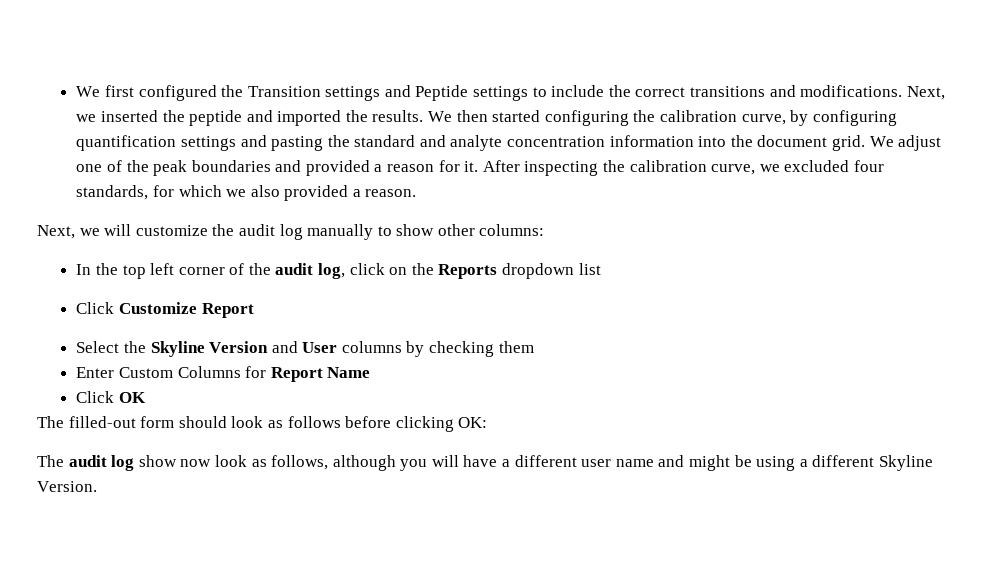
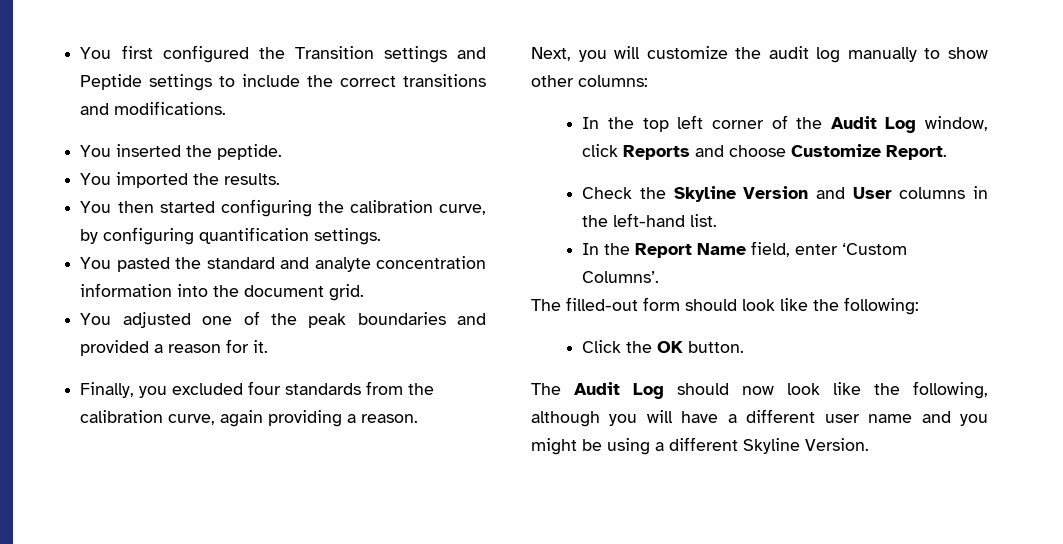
[76,86,101,97] We -> [80,47,112,59] You
[906,86,945,100] [76,110,273,126] Next, we inserted the peptide and -> [80,144,283,160] [80,173,112,185] // You inserted the peptide. // You
[428,111,453,122] We -> [80,201,112,213] // You
[180,135,324,151] settings and pasting -> [314,228,382,245] [80,257,170,272] settings. // You pasted
[869,135,942,151] We adjust -> [80,312,191,328] // You adjusted
[482,160,884,176] [76,185,349,201] After inspecting the calibration curve, we excluded four standards, for which we also provided -> [80,381,435,398] [80,410,343,427] // Finally, you excluded four standards from the calibration curve, again providing
[79,228,100,236] we -> [578,50,607,62] you
[275,263,601,279] [76,302,254,318] [76,341,120,353] audit log, click on the Reports dropdown list // Click Customize Report // Select -> [830,116,989,133] [582,144,948,160] [582,187,633,199] Audit Log window, click Reports and choose Customize Report. // Check
[406,341,534,357] [76,366,371,382] [76,391,146,403] by checking them // Enter Custom Columns for Report Name // Click OK -> [973,186,988,199] [582,213,718,227] [582,241,908,258] [582,271,660,283] in the left-hand list. // In the Report Name field, enter ‘Custom Columns’.
[267,416,488,432] [37,455,329,471] as follows before clicking OK: // The audit log show now look as follows, -> [780,297,919,315] [582,340,745,353] [531,381,988,399] like the following: // Click the OK button. // The Audit Log should now look like the following,
(685, 461) none -> [960,414,989,426] you

